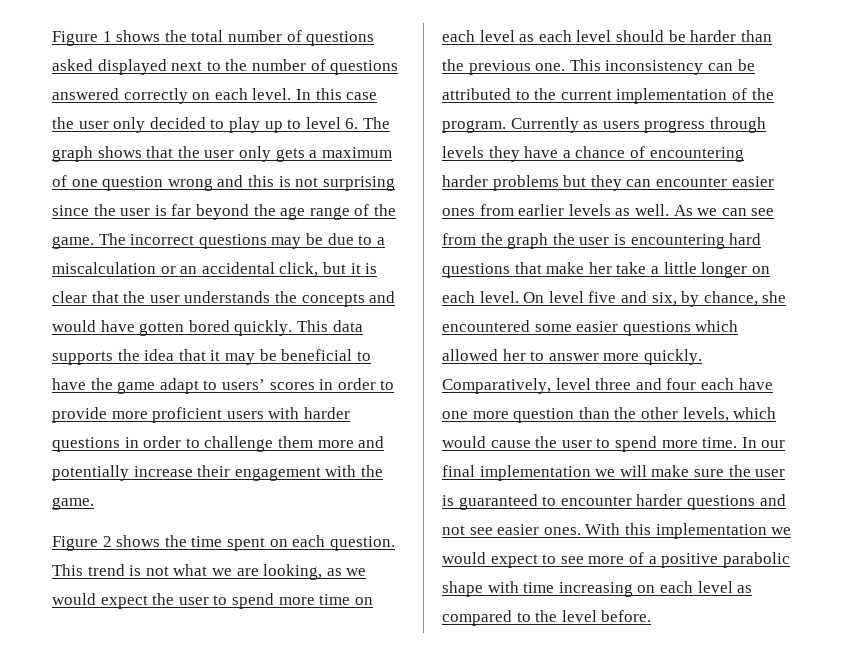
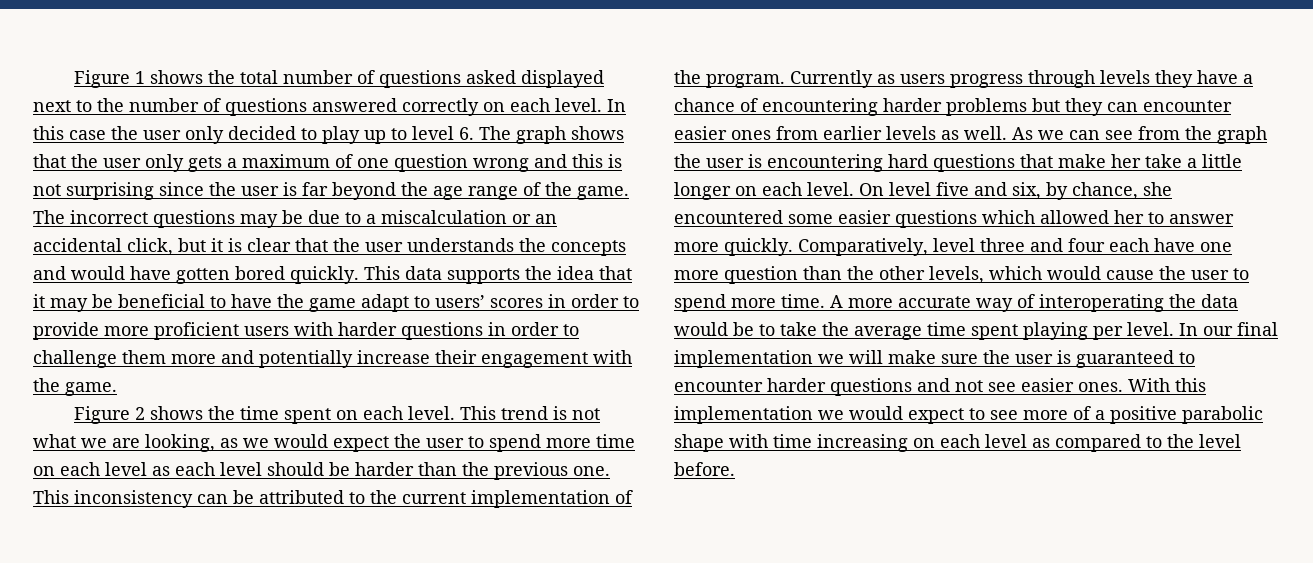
[329,536,395,551] question. -> [408,406,456,420] level.
(738, 442) none -> [830,294,1238,312] [674,322,1174,340] A more accurate way of interoperating the data would be to take the average time spent playing per level.

